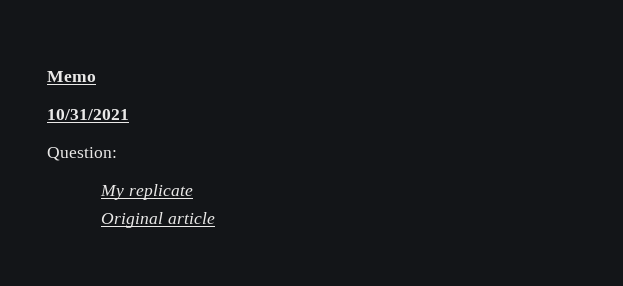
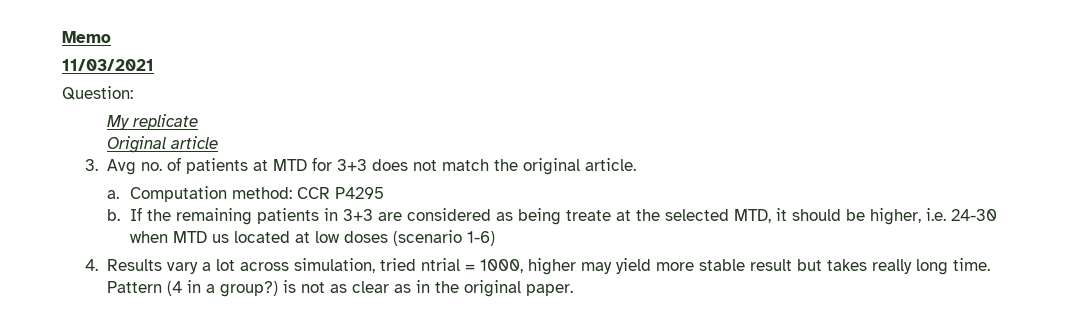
[47,109,129,120] 10/31/2021 -> [62,59,154,71] 11/03/2021
(216, 218) none -> [84,157,637,175] [107,186,384,202] [107,207,997,225] [129,230,495,246] [84,258,991,275] [107,280,574,297] // 3. Avg no. of patients at MTD for 3+3 does not match the original article. // a. Computation method: CCR P4295 // b. If the remaining patients in 3+3 are considered as being treate at the selected MTD, it should be higher, i.e. 24-30 when MTD us located at low doses (scenario 1-6) // 4. Results vary a lot across simulation, tried ntrial = 1000, higher may yield more stable result but takes really long time. Pattern (4 in a group?) is not as clear as in the original paper.

